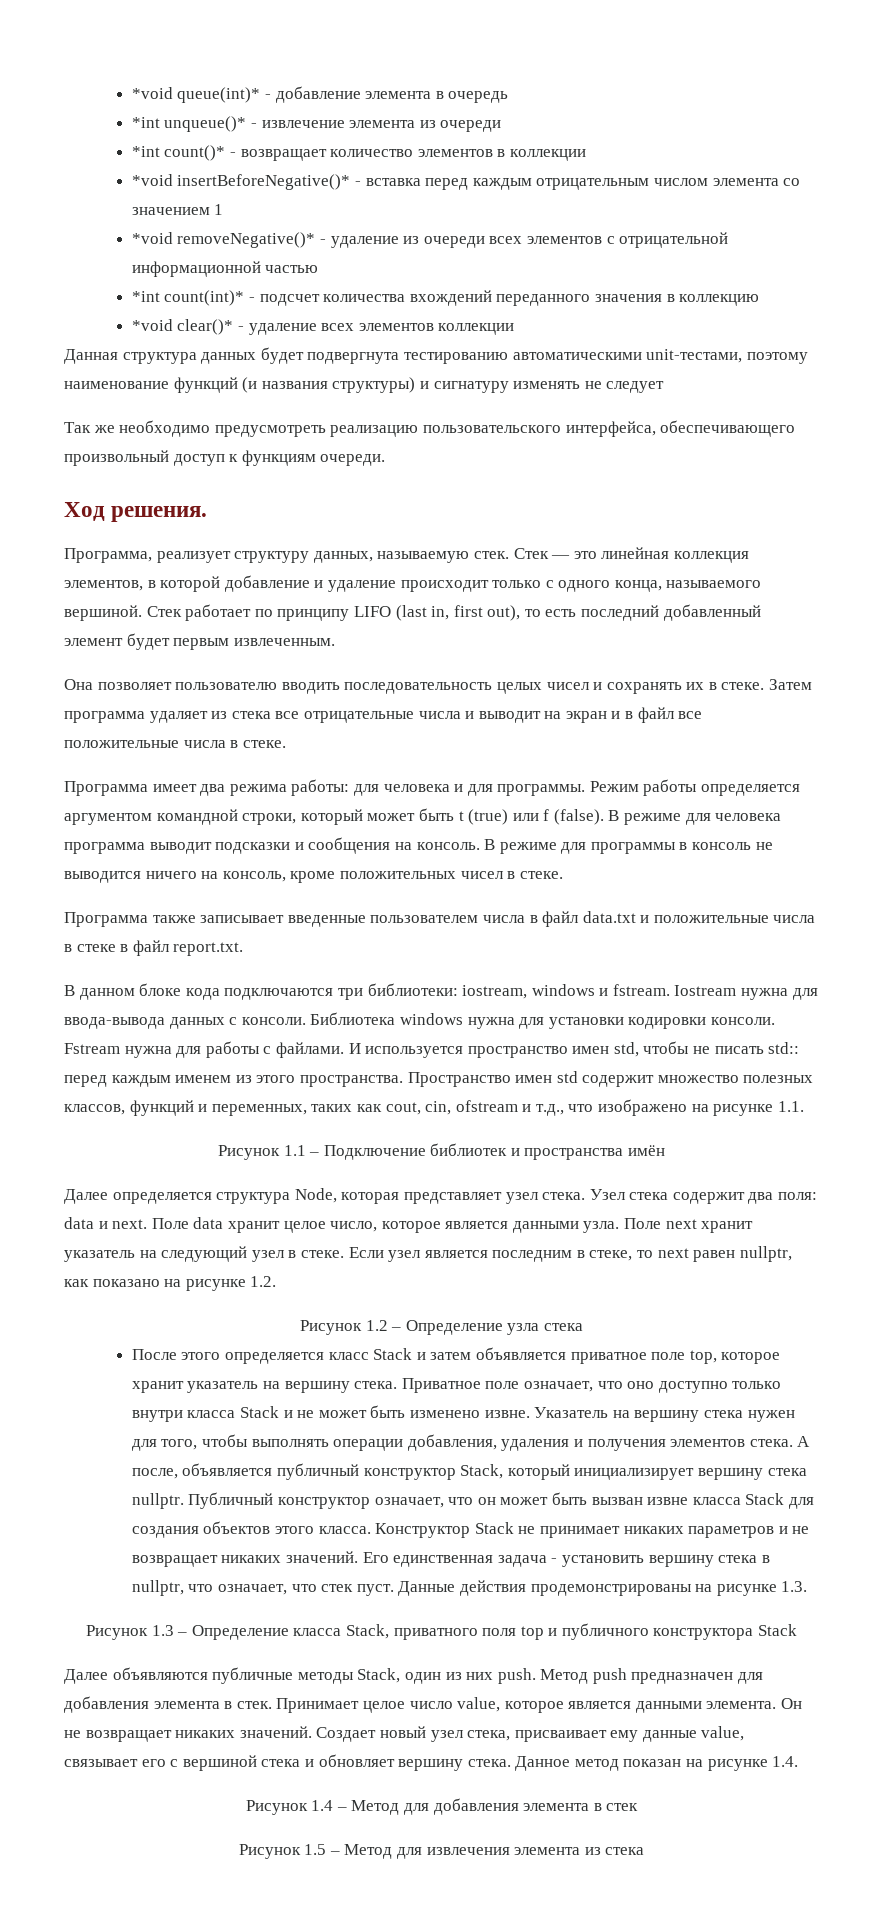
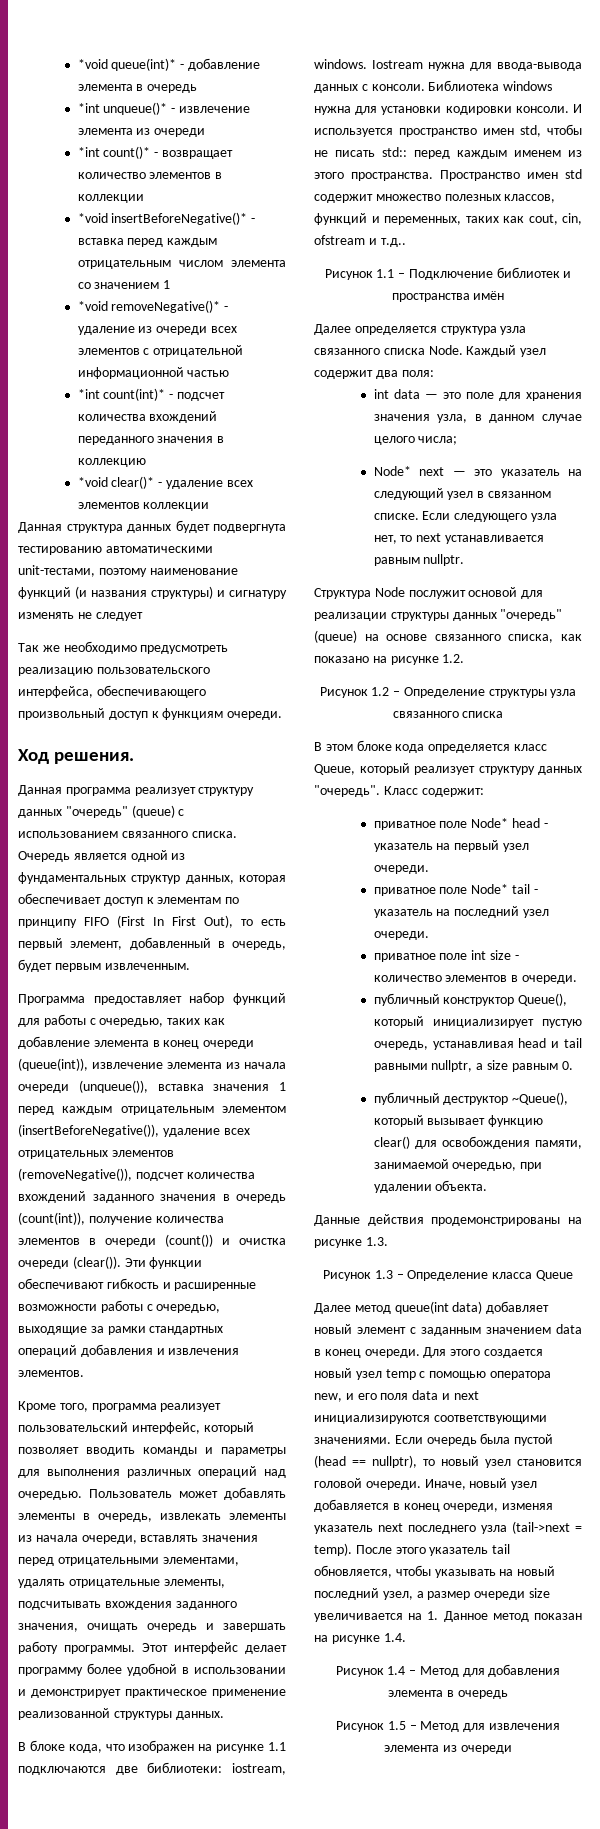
[64,547,749,563] [64,575,762,592] [64,604,761,621] [64,633,335,650] [64,679,813,694] [64,707,703,723] [64,740,286,748] [64,779,801,796] [64,808,782,825] [64,837,773,854] [64,871,563,883] [64,911,816,927] [64,940,244,956] [64,983,670,1000] Программа, реализует структуру данных, называемую стек. Стек — это линейная коллекция элементов, в которой добавление и удаление происходит только с одного конца, называемого вершиной. Стек работает по принципу LIFO (last in, first out), то есть последний добавленный элемент будет первым извлеченным. // Она позволяет пользователю вводить последовательность целых чисел и сохранять их в стеке. Затем программа удаляет из стека все отрицательные числа и выводит на экран и в файл все положительные числа в стеке. // Программа имеет два режима работы: для человека и для программы. Режим работы определяется аргументом командной строки, который может быть t (true) или f (false). В режиме для человека программа выводит подсказки и сообщения на консоль. В режиме для программы в консоль не выводится ничего на консоль, кроме положительных чисел в стеке. // Программа также записывает введенные пользователем числа в файл data.txt и положительные числа в стеке в файл report.txt. // В данном блоке кода подключаются три библиотеки: iostream, windows и fstream. -> [18,785,255,796] [18,805,185,818] [18,831,237,838] [18,850,186,862] [18,872,286,884] [18,893,240,906] [18,915,286,928] [18,937,286,950] [18,959,190,972] [18,992,286,1005] [18,1014,225,1027] [18,1036,255,1049] [18,1058,286,1071] [18,1080,286,1093] [18,1106,286,1115] [18,1124,250,1137] [18,1150,174,1159] [18,1168,255,1181] [18,1191,286,1203] [18,1212,224,1225] [18,1234,286,1247] [18,1256,203,1269] [18,1278,257,1291] [18,1300,221,1313] [18,1326,224,1335] [18,1344,240,1357] [18,1370,84,1377] [18,1401,222,1412] [18,1422,254,1434] [18,1447,286,1456] [18,1466,286,1478] [18,1487,286,1500] [18,1513,286,1522] [18,1535,259,1544] [18,1557,239,1566] [18,1579,225,1588] [18,1601,237,1610] [18,1623,286,1632] [18,1641,287,1654] [18,1663,286,1676] [18,1689,286,1698] [18,1708,224,1720] [18,1740,286,1753] [18,1762,286,1775] [314,59,367,69] Данная программа реализует структуру данных "очередь" (queue) с использованием связанного списка. Очередь является одной из фундаментальных структур данных, которая обеспечивает доступ к элементам по принципу FIFO (First In First Out), то есть первый элемент, добавленный в очередь, будет первым извлеченным. // Программа предоставляет набор функций для работы с очередью, таких как добавление элемента в конец очереди (queue(int)), извлечение элемента из начала очереди (unqueue()), вставка значения 1 перед каждым отрицательным элементом (insertBeforeNegative()), удаление всех отрицательных элементов (removeNegative()), подсчет количества вхождений заданного значения в очередь (count(int)), получение количества элементов в очереди (count()) и очистка очереди (clear()). Эти функции обеспечивают гибкость и расширенные возможности работы с очередью, выходящие за рамки стандартных операций добавления и извлечения элементов. // Кроме того, программа реализует пользовательский интерфейс, который позволяет вводить команды и параметры для выполнения различных операций над очередью. Пользователь может добавлять элементы в очередь, извлекать элементы из начала очереди, вставлять значения перед отрицательными элементами, удалять отрицательные элементы, подсчитывать вхождения заданного значения, очищать очередь и завершать работу программы. Этот интерфейс делает программу более удобной в использовании и демонстрирует практическое применение реализованной структуры данных. // В блоке кода, что изображен на рисунке 1.1 подключаются две библиотеки: iostream, windows.
[64,1041,344,1058] Fstream нужна для работы с файлами. -> (569, 109) none
[535,1099,804,1116] т.д., что изображено на рисунке 1.1. -> [380,238,406,247] т.д..
[294,1188,818,1204] [64,1217,754,1233] Node, которая представляет узел стека. Узел стека содержит два поля: data и next. Поле data хранит целое число, которое является данными узла. Поле next хранит -> [500,326,527,335] [314,345,547,357] [314,370,434,379] [373,389,582,401] [373,414,582,423] [373,436,458,445] [373,466,493,476] узла связанного списка Node. Каждый узел содержит два поля: // int data — это поле для хранения значения узла, в данном случае целого числа; // Node* next — это
[300,1246,792,1262] стеке. Если узел является последним в стеке, то next равен nullptr, -> [488,491,552,498] [373,511,558,522] [373,533,545,544] [373,554,465,566] [314,587,544,599] [314,609,563,621] [314,630,554,643] связанном списке. Если следующего узла нет, то next устанавливается равным nullptr. // Структура Node послужит основой для реализации структуры данных "очередь" (queue) на основе связанного списка,
[507,1323,583,1335] [131,1347,781,1364] [131,1378,782,1393] [131,1405,795,1422] [131,1434,811,1451] [131,1463,273,1479] узла стека // После этого определяется класс Stack и затем объявляется приватное поле top, которое хранит указатель на вершину стека. Приватное поле означает, что оно доступно только внутри класса Stack и не может быть изменено извне. Указатель на вершину стека нужен для того, чтобы выполнять операции добавления, удаления и получения элементов стека. А после, объявляется -> [488,689,577,698] [392,711,504,718] [314,740,547,753] [314,763,582,775] [314,785,484,797] [373,818,548,830] [373,840,530,852] [373,865,429,874] [373,884,538,896] [373,906,550,918] [373,931,429,940] [373,950,519,962] [373,975,578,984] структуры узла связанного списка // В этом блоке кода определяется класс Queue, который реализует структуру данных "очередь". Класс содержит: // приватное поле Node* head - указатель на первый узел очереди. // приватное поле Node* tail - указатель на последний узел очереди. // приватное поле int size - количество элементов в очереди. //
[460,1464,504,1479] Stack, -> [518,993,568,1006] Queue(),
[697,1468,807,1480] [131,1492,814,1509] [131,1521,810,1538] [131,1551,770,1567] [131,1580,394,1596] вершину стека nullptr. Публичный конструктор означает, что он может быть вызван извне класса Stack для создания объектов этого класса. Конструктор Stack не принимает никаких параметров и не возвращает никаких значений. Его единственная задача - установить вершину стека в nullptr, что означает, что стек пуст. -> [542,1019,582,1028] [373,1038,582,1050] [373,1060,573,1072] [373,1092,569,1105] [373,1115,544,1127] [373,1136,582,1149] [373,1159,543,1171] [373,1180,488,1193] пустую очередь, устанавливая head и tail равными nullptr, а size равным 0. // публичный деструктор ~Queue(), который вызывает функцию clear() для освобождения памяти, занимаемой очередью, при удалении объекта. //
[345,1623,798,1640] [64,1667,764,1684] [64,1696,803,1713] [64,1726,745,1742] [64,1754,511,1771] Stack, приватного поля top и публичного конструктора Stack // Далее объявляются публичные методы Stack, один из них push. Метод push предназначен для добавления элемента в стек. Принимает целое число value, которое является данными элемента. Он не возвращает никаких значений. Создает новый узел стека, присваивает ему данные value, связывает его с вершиной стека и обновляет вершину стека. -> [535,1270,573,1281] [314,1301,550,1314] [314,1324,582,1336] [314,1347,543,1358] [314,1368,551,1380] [314,1390,479,1402] [314,1415,547,1424] [314,1433,554,1446] [314,1455,582,1468] [314,1478,538,1490] [314,1499,554,1512] [314,1521,582,1534] [314,1543,511,1556] [314,1565,556,1578] [314,1588,550,1600] [314,1611,439,1622] Queue // Далее метод queue(int data) добавляет новый элемент с заданным значением data в конец очереди. Для этого создается новый узел temp с помощью оператора new, и его поля data и next инициализируются соответствующими значениями. Если очередь была пустой (head == nullptr), то новый узел становится головой очереди. Иначе, новый узел добавляется в конец очереди, изменяя указатель next последнего узла (tail->next = temp). После этого указатель tail обновляется, чтобы указывать на новый последний узел, а размер очереди size увеличивается на 1.
[606,1803,639,1811] стек -> [457,1690,508,1699] очередь
[605,1847,645,1855] стека -> [460,1745,512,1754] очереди

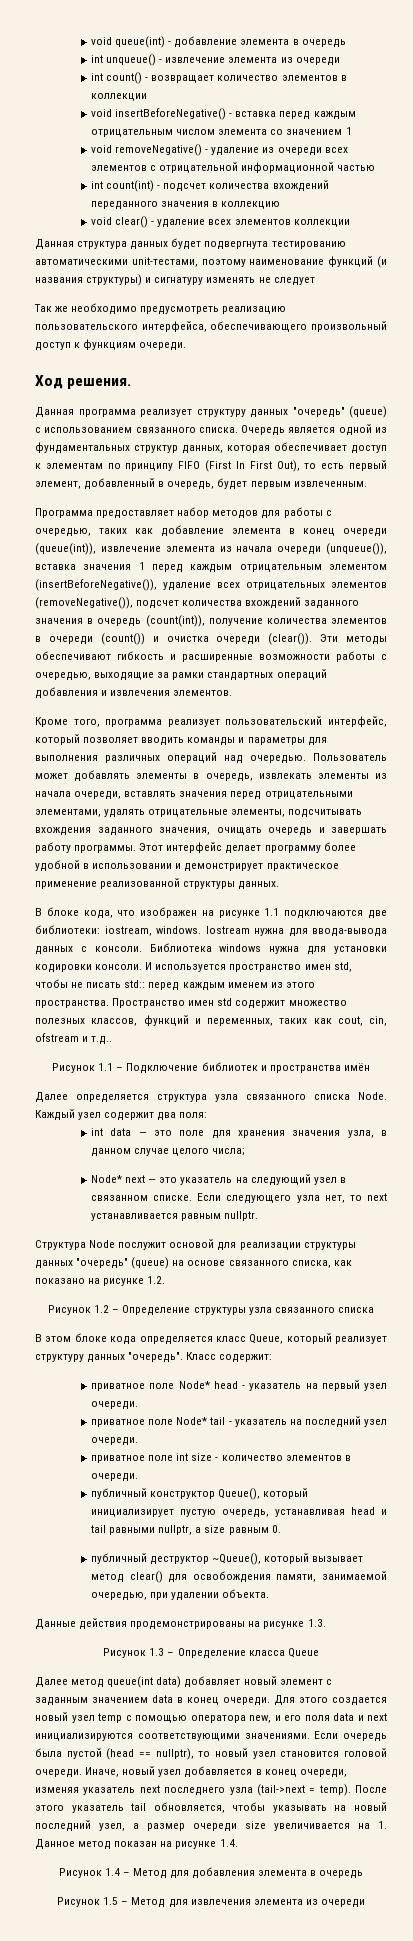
[77,58,177,71] *void queue(int)* -> [91,36,166,48] void queue(int)
[77,102,168,115] *int unqueue()* -> [91,54,157,66] int unqueue()
[77,146,151,159] *int count()* -> [91,72,143,84] int count()
[77,212,248,225] *void insertBeforeNegative()* -> [91,108,227,120] void insertBeforeNegative()
[77,300,221,313] *void removeNegative()* -> [91,144,203,156] void removeNegative()
[77,388,166,401] *int count(int)* -> [91,180,155,192] int count(int)
[77,476,155,489] *void clear()* -> [91,216,149,228] void clear()
[233,993,286,1005] функций -> [212,510,259,519] методов
[149,1257,203,1269] функции -> [346,636,387,645] методы
[488,1115,544,1127] функцию -> [91,1574,125,1583] метод

